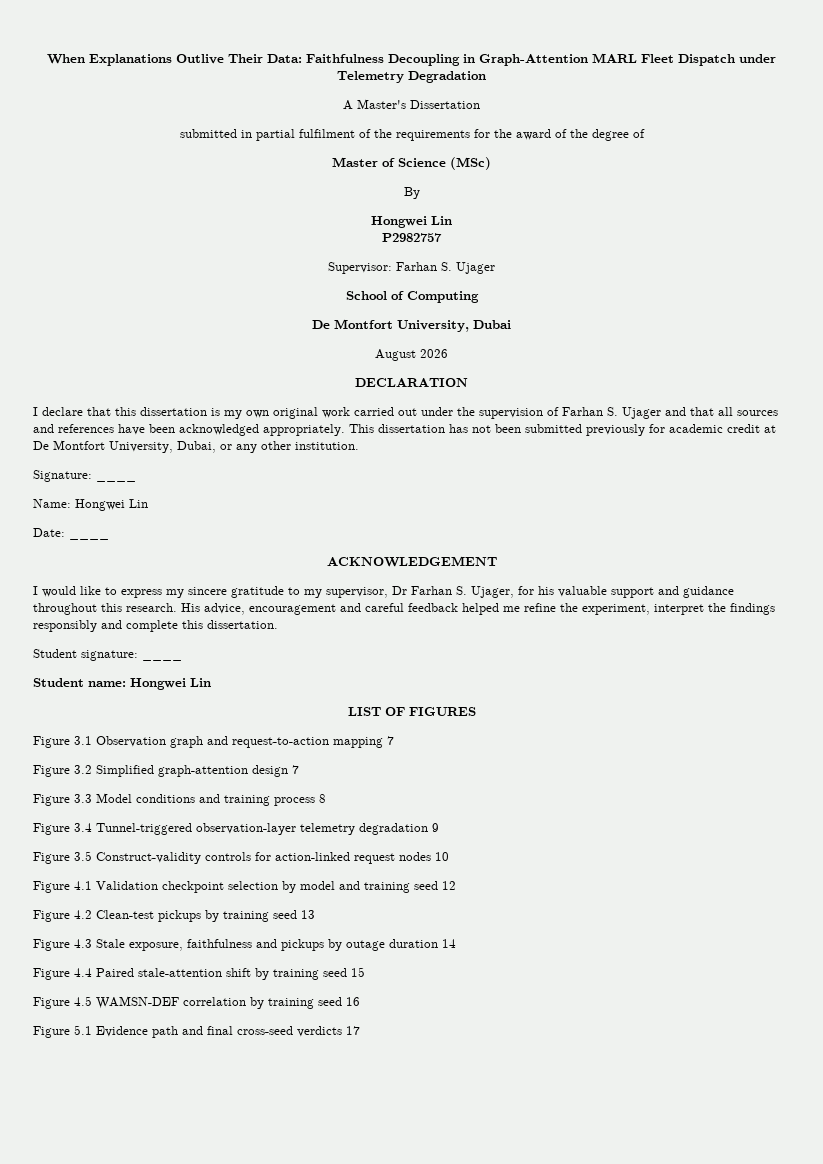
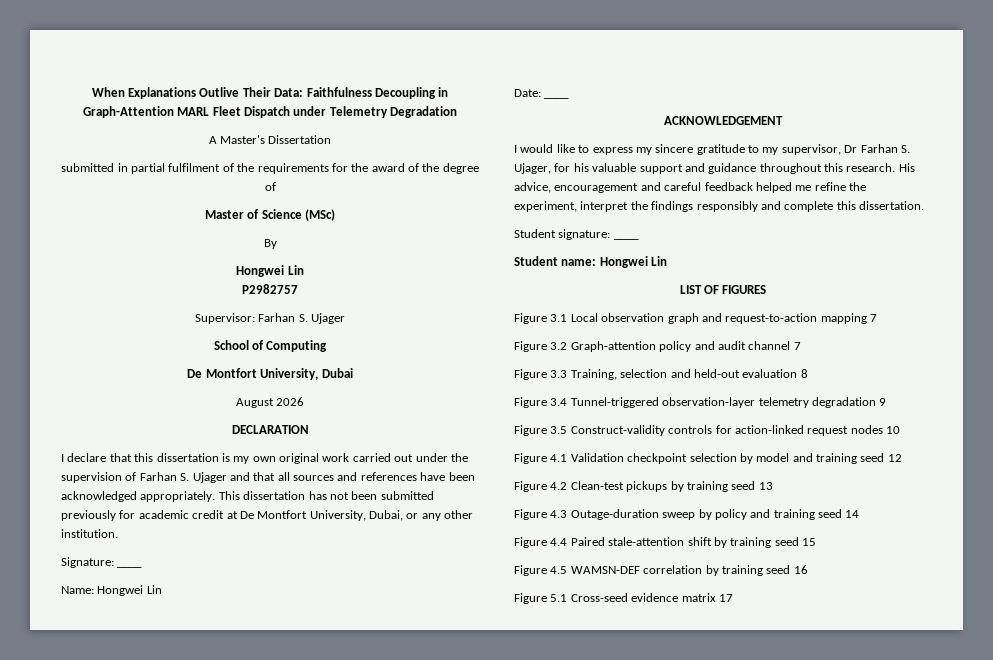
[96,736,166,747] Observation -> [570,313,665,322] Local observation
[96,765,299,777] [33,793,315,806] Simplified graph-attention design 7 // Figure 3.3 Model conditions and training process -> [570,341,801,352] [514,369,798,380] Graph-attention policy and audit channel 7 // Figure 3.3 Training, selection and held-out evaluation
[96,939,438,951] Stale exposure, faithfulness and pickups by outage duration -> [570,509,842,520] Outage-duration sweep by policy and training seed
[96,1026,342,1038] Evidence path and final cross-seed verdicts -> [570,593,716,602] Cross-seed evidence matrix

